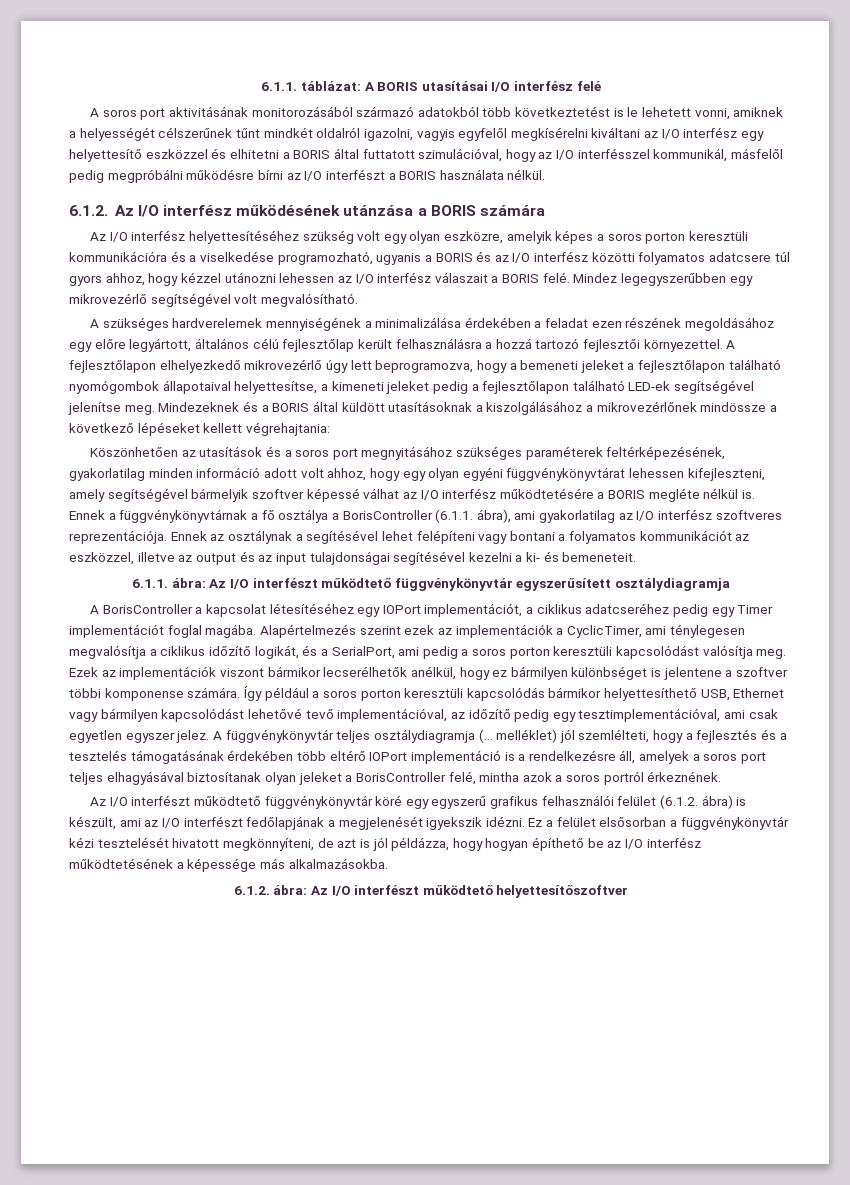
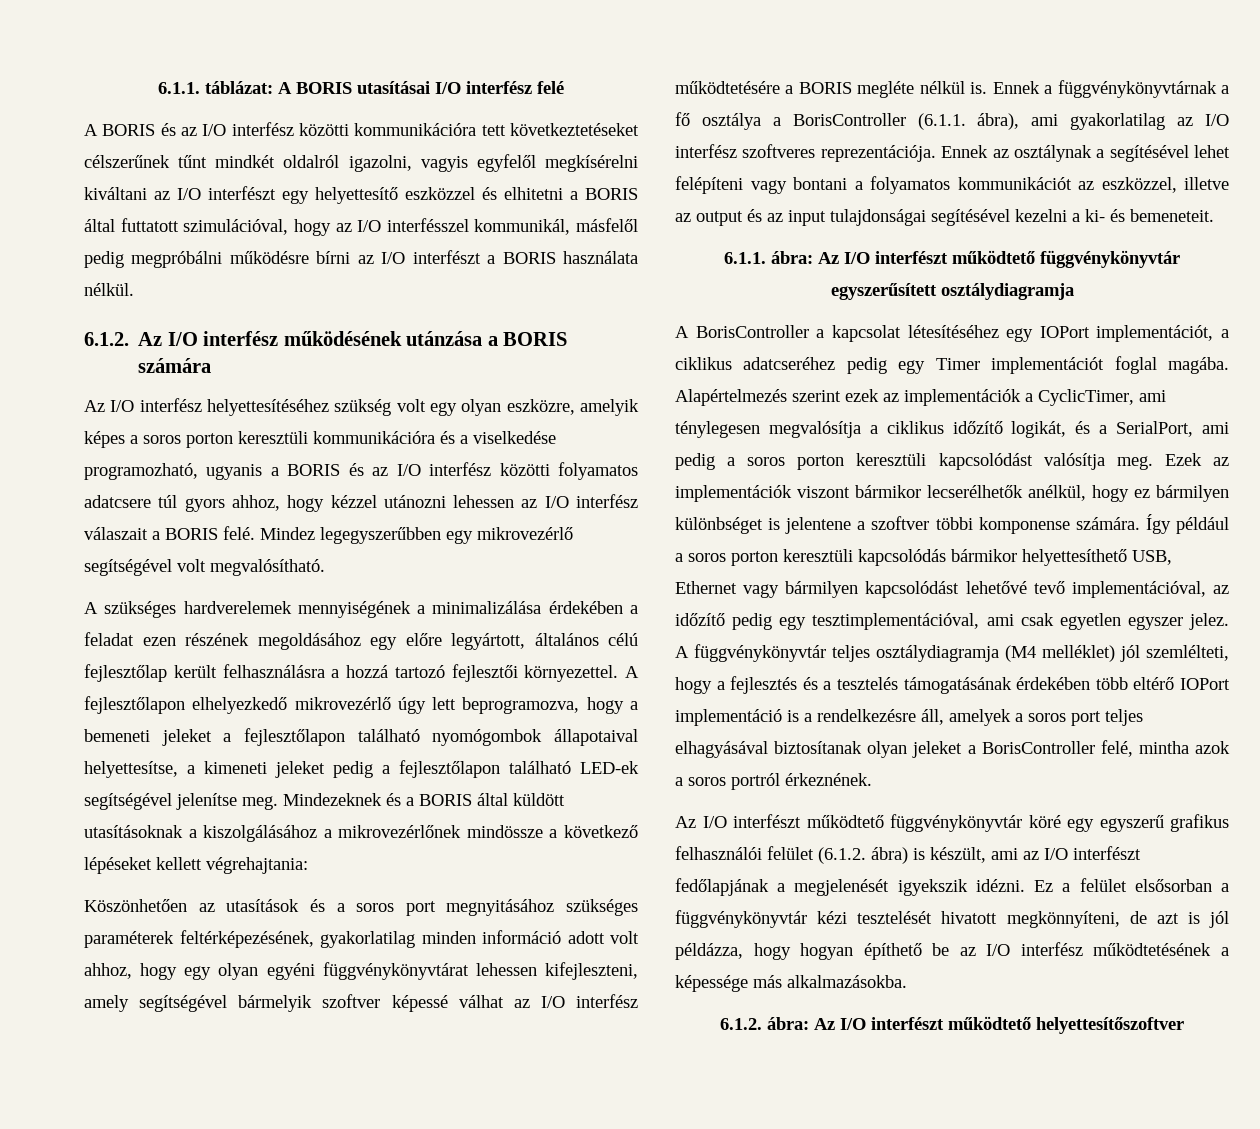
[102,106,784,120] [69,127,155,141] soros port aktivitásának monitorozásából származó adatokból több következtetést is le lehetett vonni, amiknek a helyességét -> [102,122,639,136] BORIS és az I/O interfész közötti kommunikációra tett következtetéseket
[683,127,738,138] interfész -> [208,186,276,200] interfészt
[478,729,493,743] (… -> [1005,645,1036,662] (M4

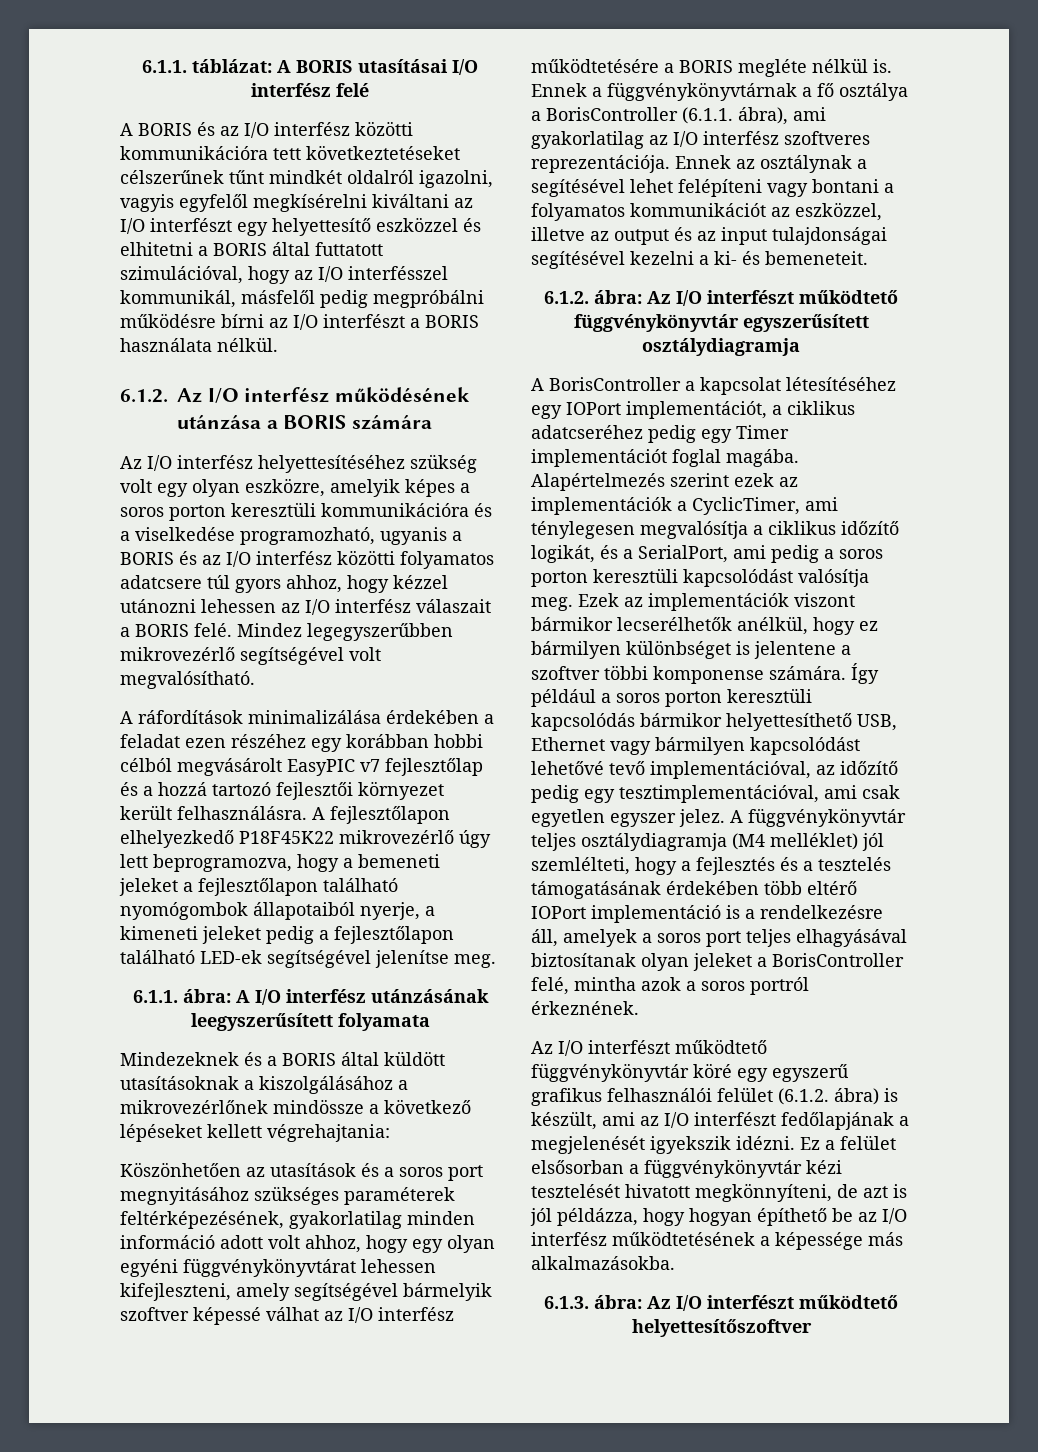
[446,530,473,544] egy -> (453, 632) none
[104,601,426,618] szükséges hardverelemek mennyiségének a -> [138,710,243,724] ráfordítások
[185,633,638,650] [84,664,325,682] részének megoldásához egy előre legyártott, általános célú fejlesztőlap került felhasználásra -> [231,734,483,752] [120,758,483,776] [120,782,138,796] részéhez egy korábban hobbi célból megvásárolt EasyPIC v7 fejlesztőlap és
[524,665,619,682] környezettel. -> [358,781,444,800] [120,805,307,820] környezet került felhasználásra.
(288, 705) none -> [239,831,334,844] P18F45K22
[554,729,638,746] [84,761,178,778] állapotaival helyettesítse, -> [253,902,420,920] állapotaiból nyerje,
(278, 803) none -> [132,989,489,1005] [190,1013,430,1031] // 6.1.1. ábra: A I/O interfész utánzásának leegyszerűsített folyamata //
[724,252,766,264] 6.1.1. -> [544,291,589,304] 6.1.2.
[720,1018,762,1030] 6.1.2. -> [544,1296,589,1309] 6.1.3.

